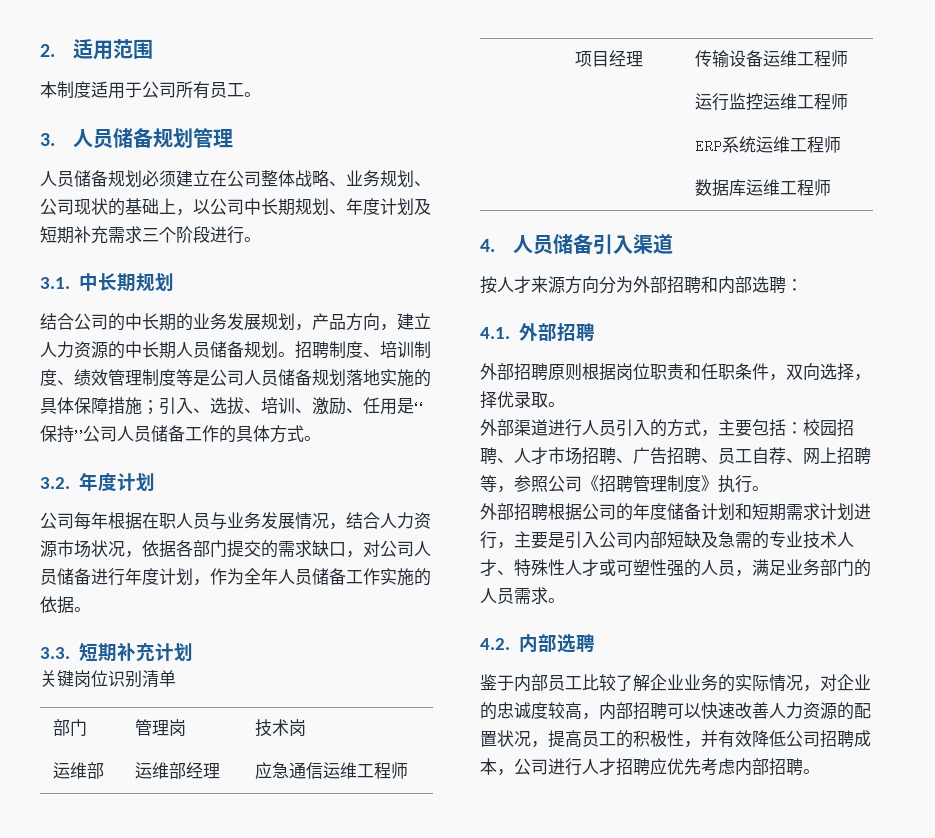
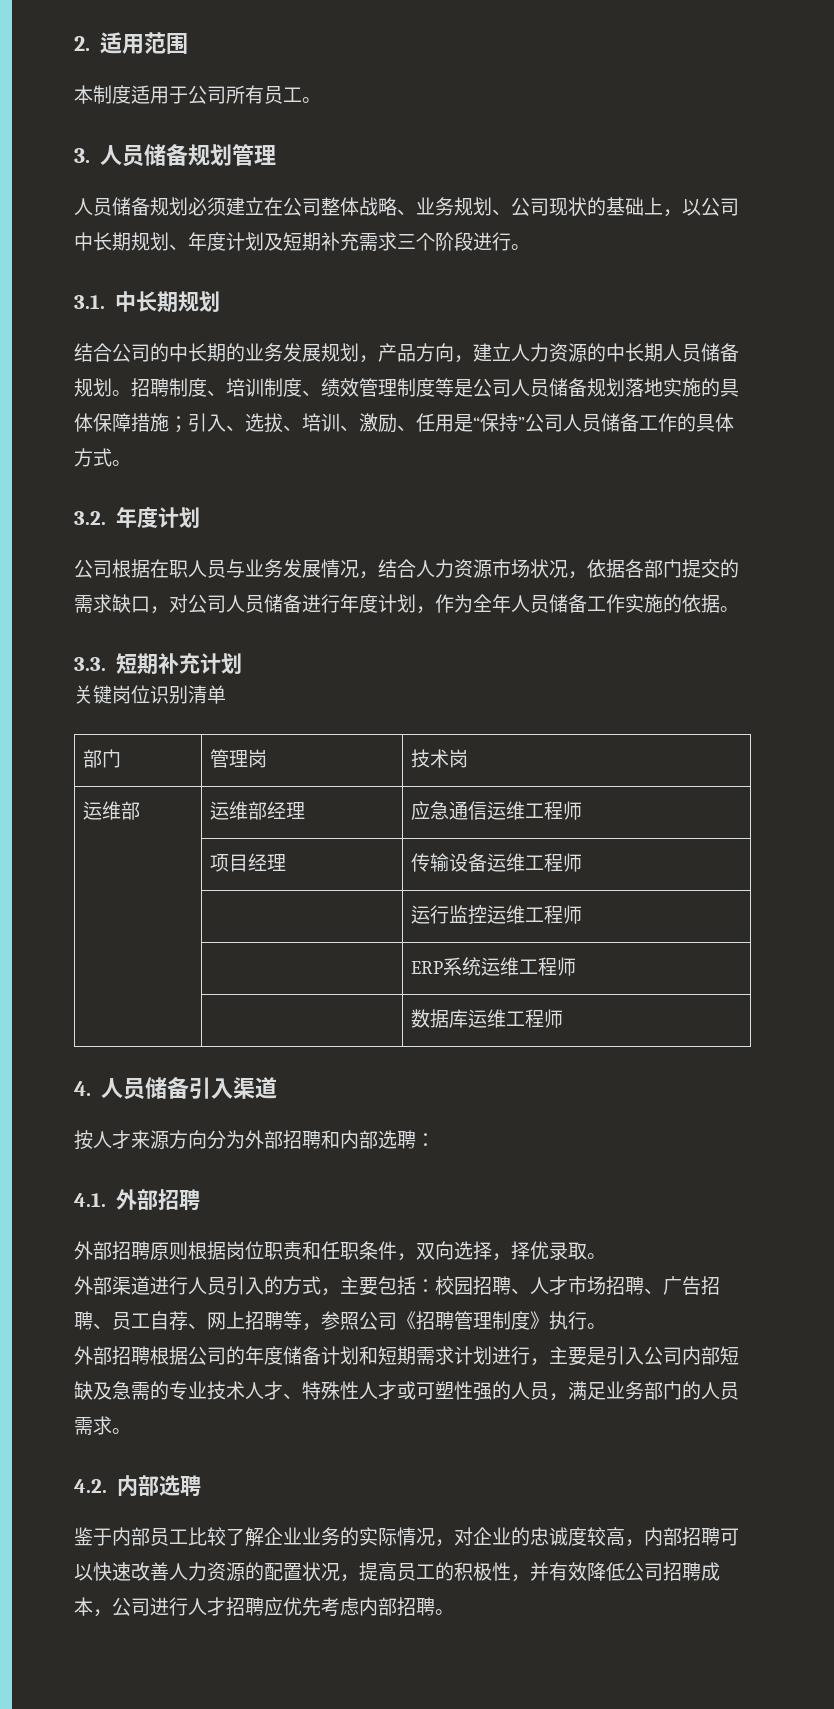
[74,512,108,529] 每年 -> (112, 569) none

